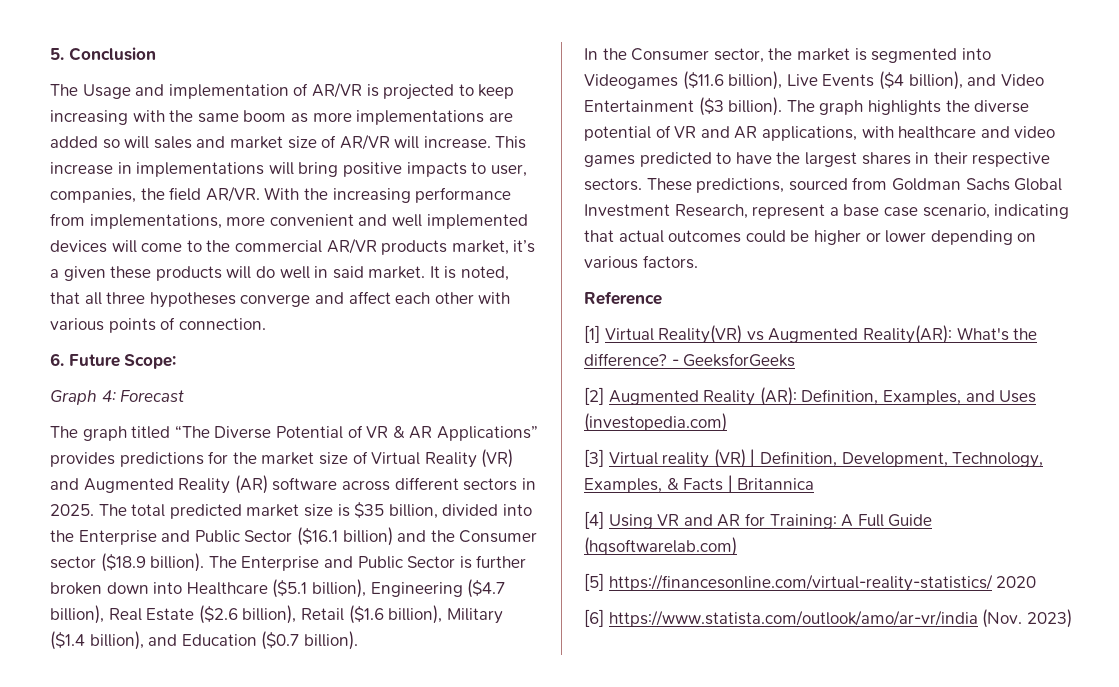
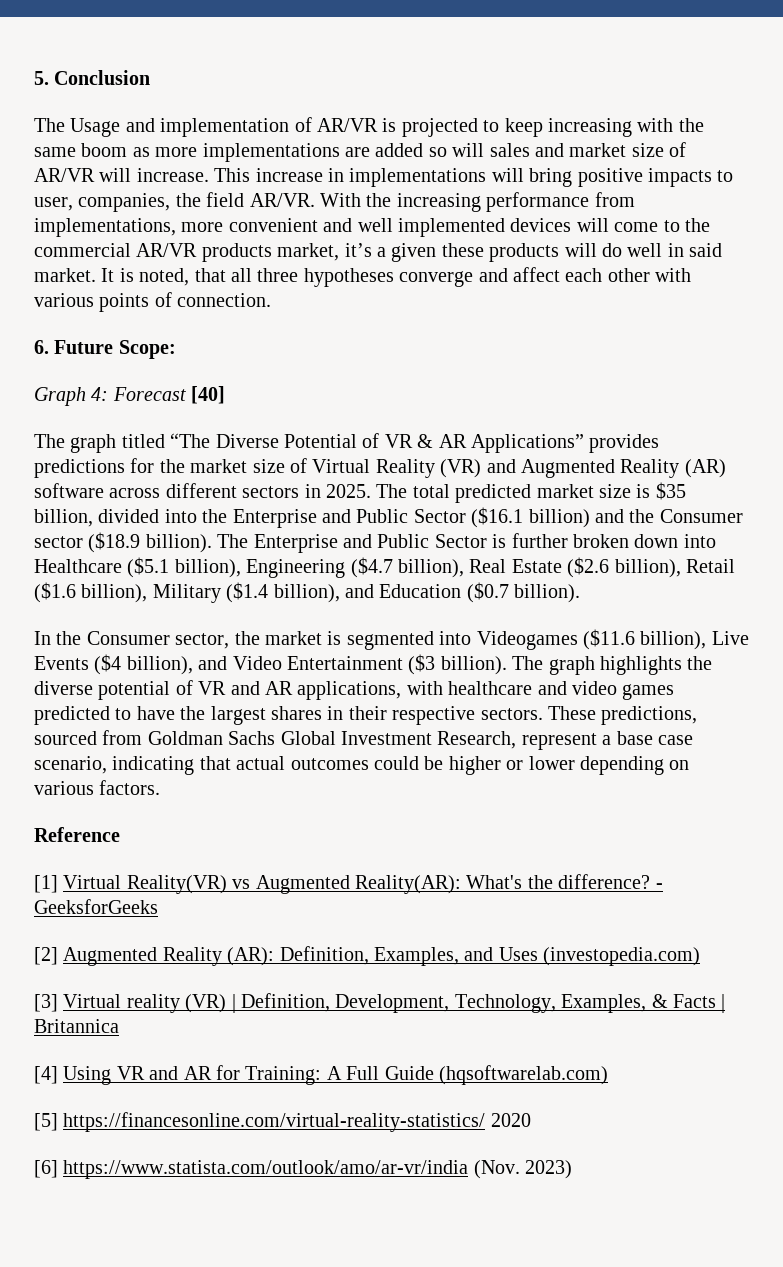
(185, 396) none -> [191,386,226,404] [40]

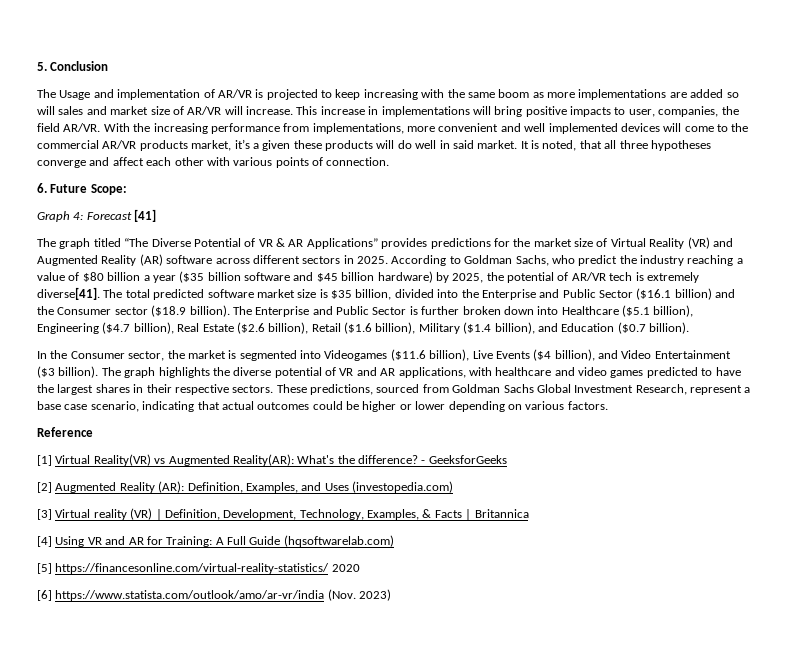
[191,386,226,404] [40] -> [134,209,157,222] [41]
(371, 491) none -> [391,255,743,266] [37,271,699,283] [37,287,100,300] According to Goldman Sachs, who predict the industry reaching a value of $80 billion a year ($35 billion software and $45 billion hardware) by 2025, the potential of AR/VR tech is extremely diverse[41].
(532, 493) none -> [207,289,254,298] software

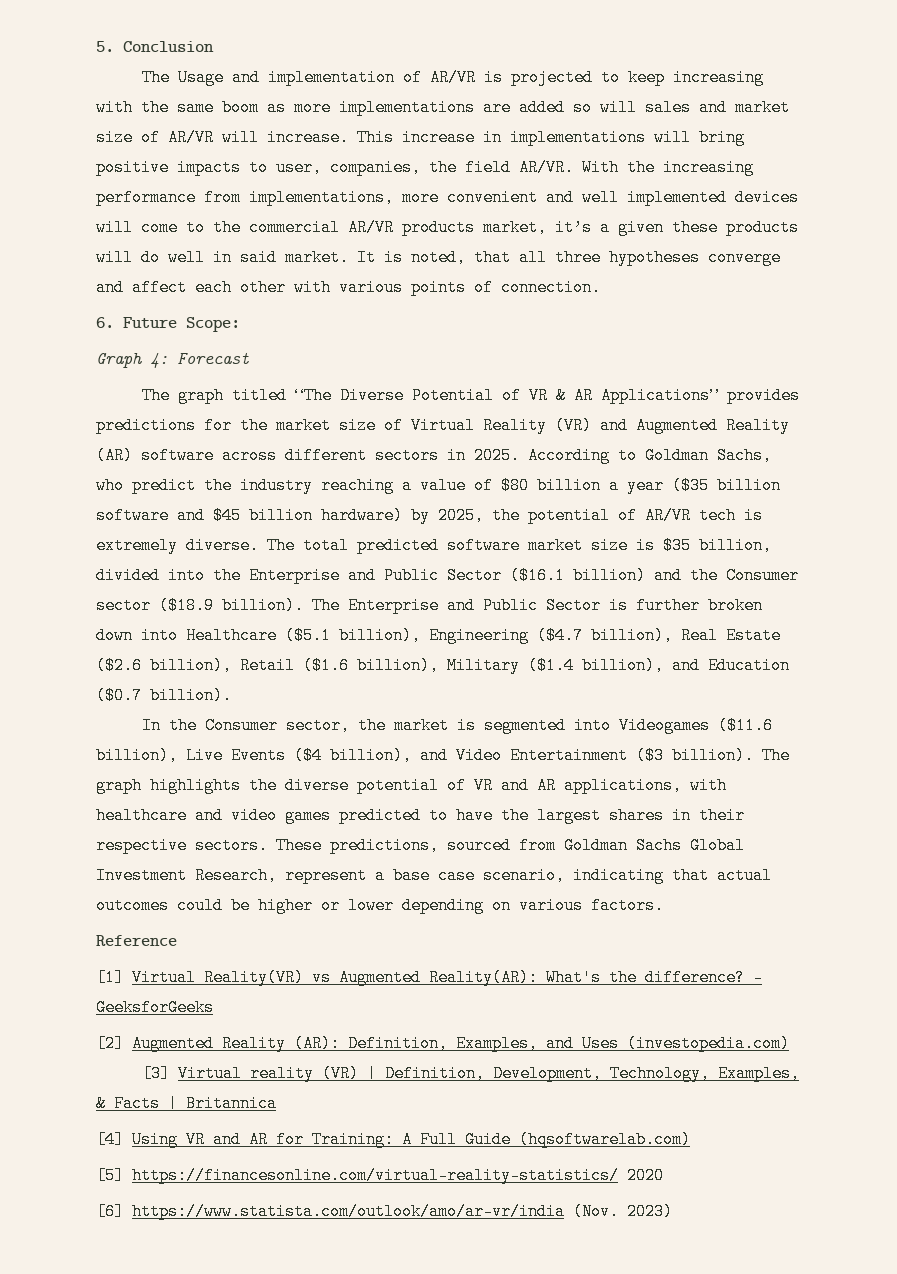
[134,209,157,222] [41] -> (249, 358) none
[37,287,100,300] diverse[41]. -> [186,537,259,554] diverse.

